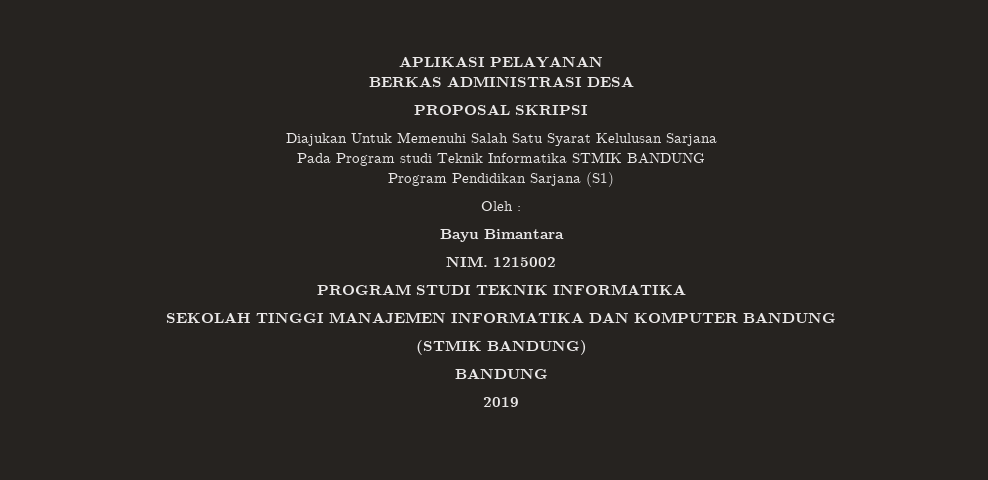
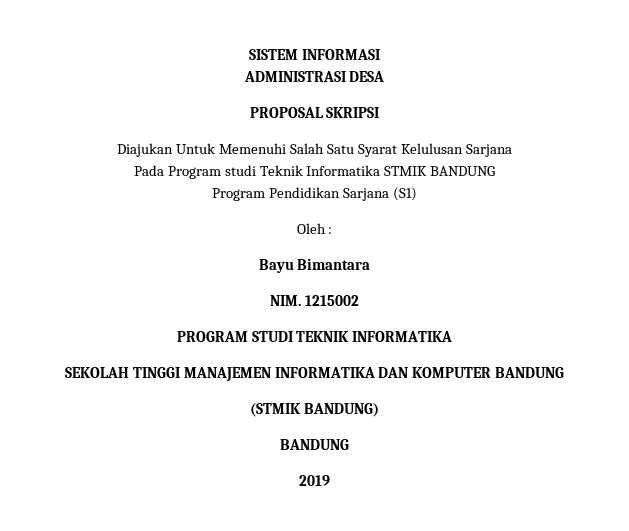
[399,56,603,68] [368,76,442,87] APLIKASI PELAYANAN // BERKAS -> [249,49,380,60] SISTEM INFORMASI //

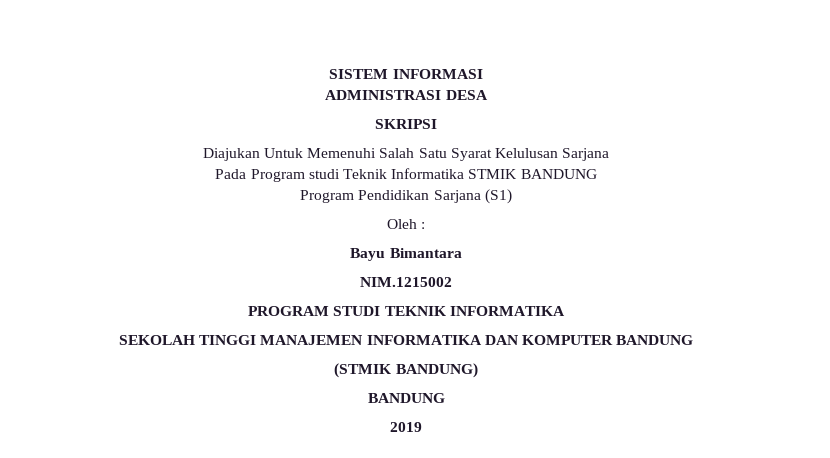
[249,107,324,118] PROPOSAL -> (488, 95) none
[270,295,359,306] NIM. 1215002 -> [360,277,452,287] NIM.1215002

